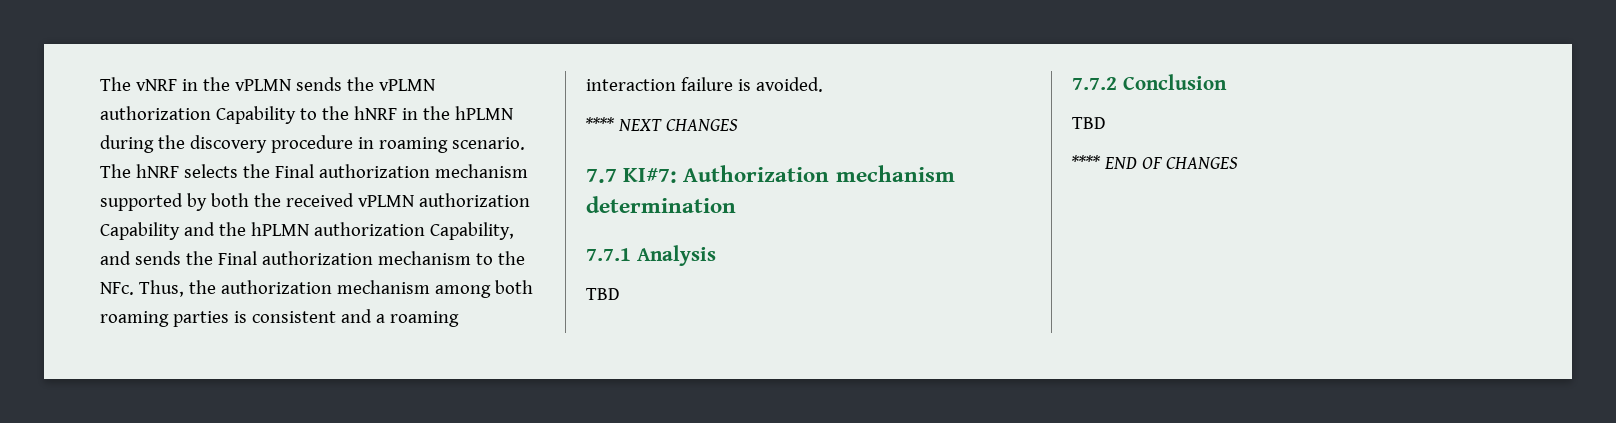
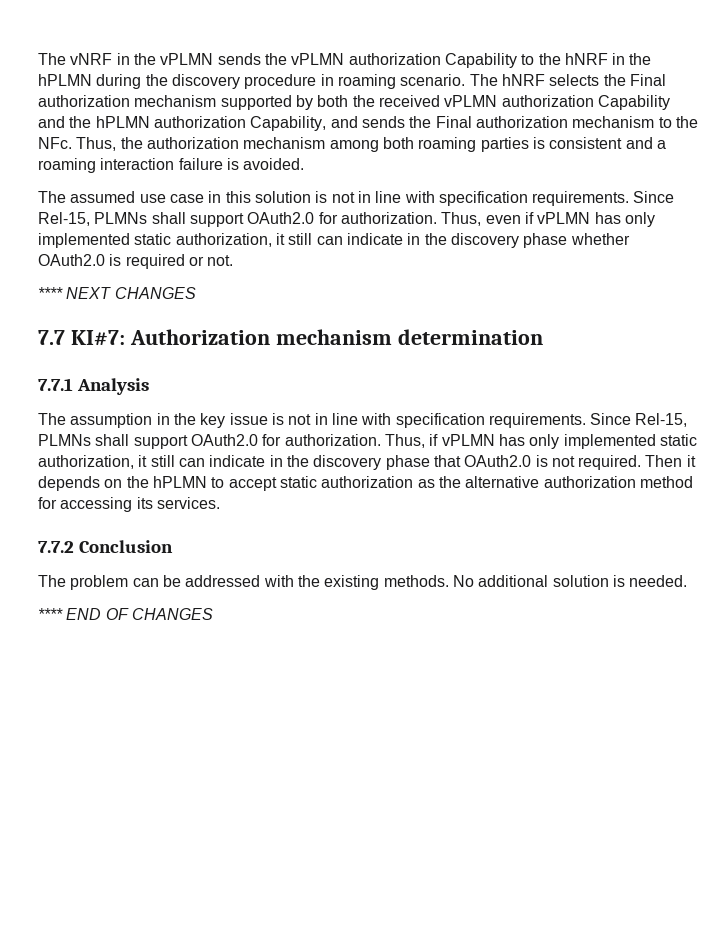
(823, 84) none -> [38,191,675,206] [38,212,655,227] [38,233,630,248] [38,254,234,269] // The assumed use case in this solution is not in line with specification requirements. Since Rel-15, PLMNs shall support OAuth2.0 for authorization. Thus, even if vPLMN has only implemented static authorization, it still can indicate in the discovery phase whether OAuth2.0 is required or not.
[586,288,620,300] [1072,74,1227,90] [1072,117,1106,129] TBD // 7.7.2 Conclusion // TBD -> [38,413,688,428] [38,434,697,449] [38,455,696,470] [38,476,693,491] [38,497,220,512] [38,540,174,553] [38,575,688,590] The assumption in the key issue is not in line with specification requirements. Since Rel-15, PLMNs shall support OAuth2.0 for authorization. Thus, if vPLMN has only implemented static authorization, it still can indicate in the discovery phase that OAuth2.0 is not required. Then it depends on the hPLMN to accept static authorization as the alternative authorization method for accessing its services. // 7.7.2 Conclusion // The problem can be addressed with the existing methods. No additional solution is needed.

